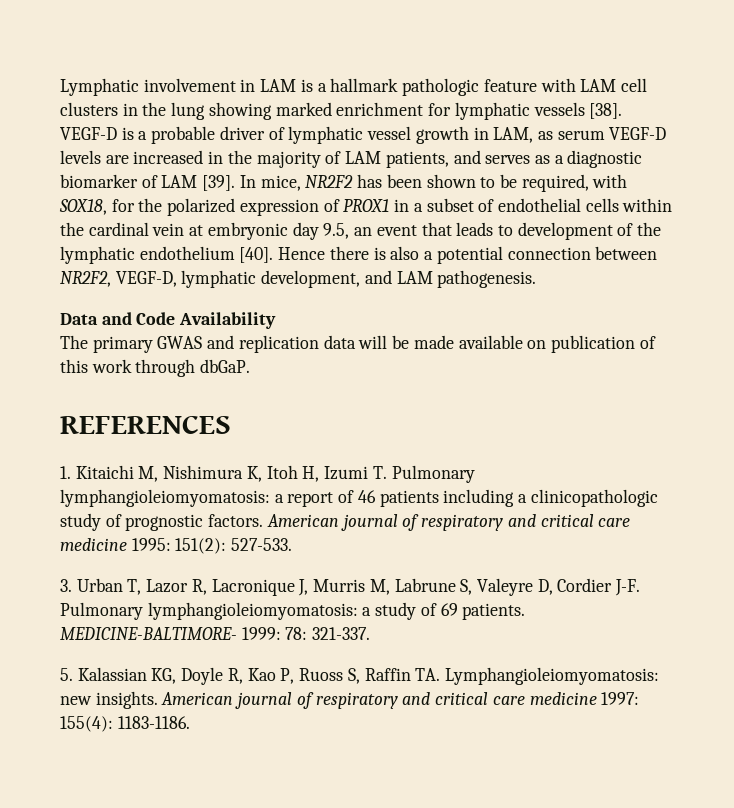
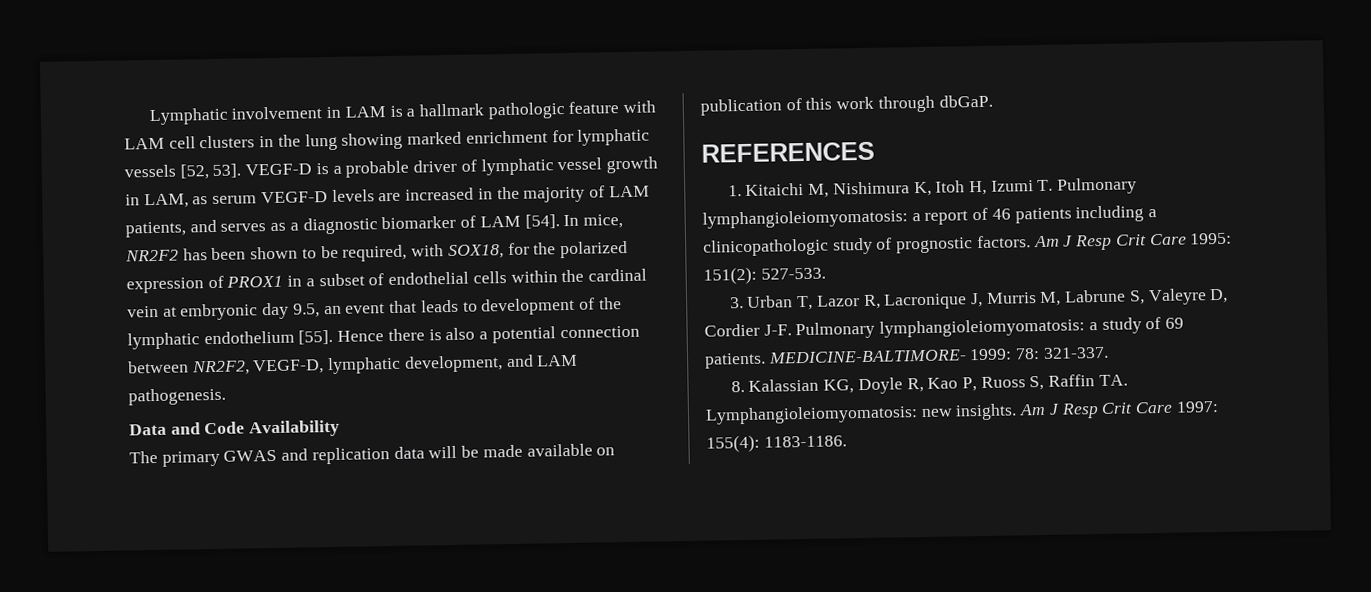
[589,103,623,119] [38]. -> [179,163,242,180] [52, 53].
[202,175,236,191] [39]. -> [524,214,560,229] [54].
[239,247,274,263] [40]. -> [298,329,334,345] [55].
[266,514,631,531] [60,538,127,551] American journal of respiratory and critical care medicine -> [1033,233,1187,251] Am J Resp Crit Care
[60,668,73,681] 5. -> [730,381,745,393] 8.
[161,692,597,709] American journal of respiratory and critical care medicine -> [1019,401,1174,419] Am J Resp Crit Care

